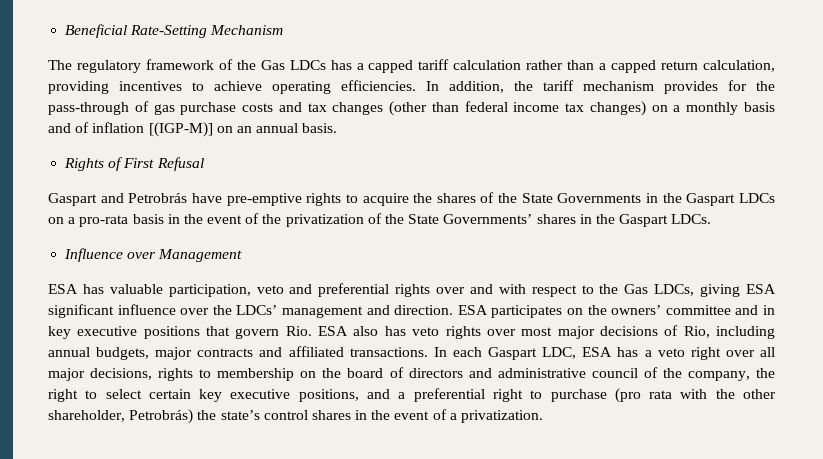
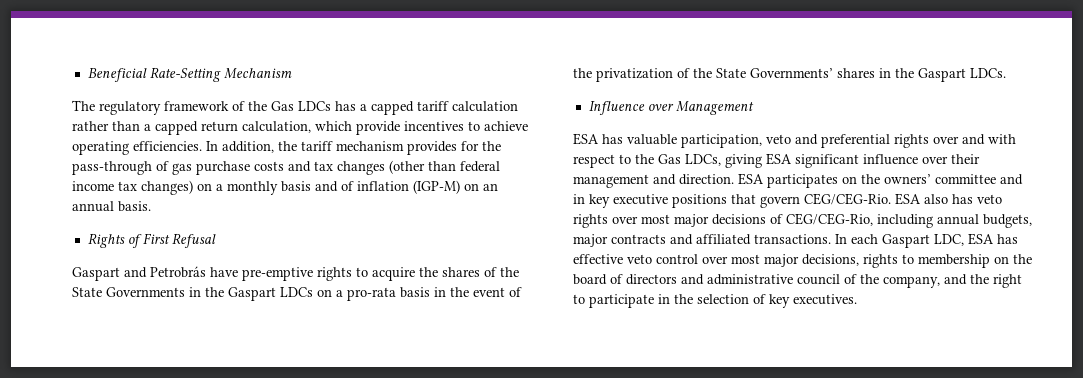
[48,81,109,94] providing -> [315,121,400,135] which provide
[148,122,213,137] [(IGP-M)] -> [413,180,460,194] (IGP-M)
[212,305,278,315] the LDCs’ -> [951,154,980,164] their
[285,326,312,336] Rio. -> [804,193,891,205] CEG/CEG-Rio.
[683,326,710,338] Rio, -> [786,213,873,226] CEG/CEG-Rio,
[644,347,776,360] a veto right over all -> [573,254,760,264] effective veto control over most
(750, 376) none -> [944,274,967,285] and
[105,388,776,403] [48,409,544,424] select certain key executive positions, and a preferential right to purchase (pro rata with the other shareholder, Petrobrás) the state’s control shares in the event of a privatization. -> [589,294,857,308] participate in the selection of key executives.

